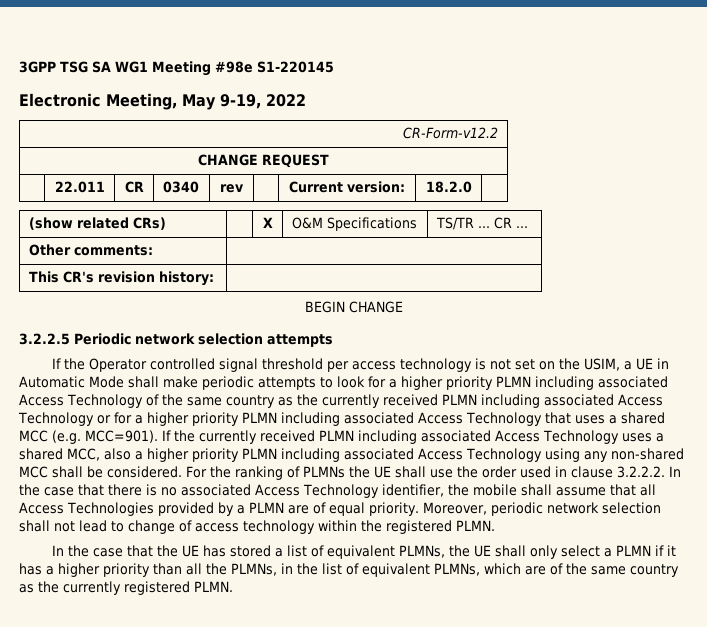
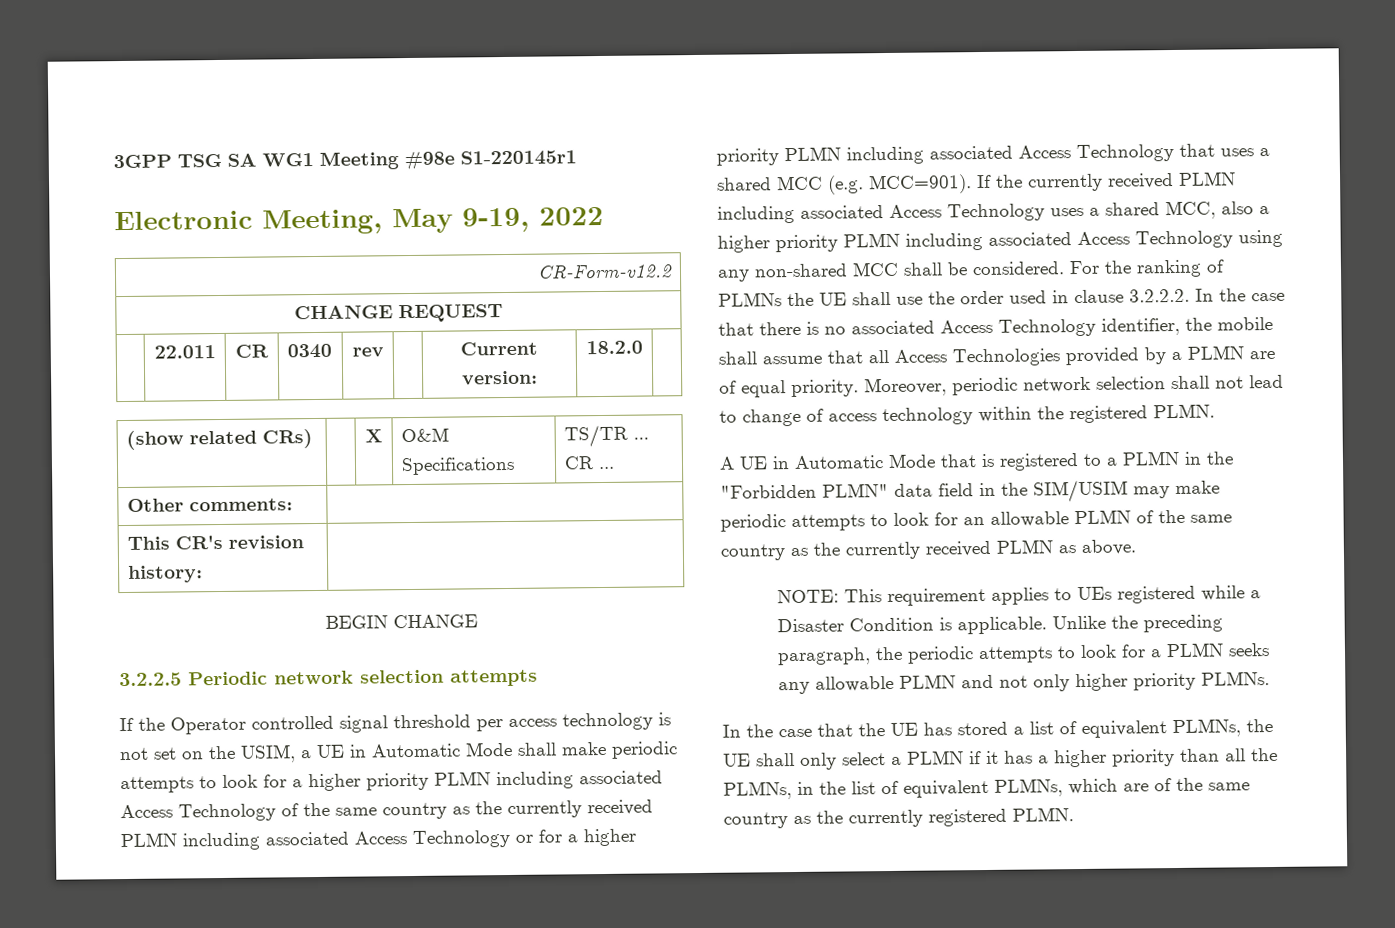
[257,61,334,73] S1-220145 -> [460,150,577,166] S1-220145r1
(495, 525) none -> [719,450,1234,471] [720,479,1220,503] [720,509,1232,532] [720,539,1136,561] [776,585,1261,607] [776,614,1223,635] [776,642,1270,666] [777,671,1270,695] // A UE in Automatic Mode that is registered to a PLMN in the "Forbidden PLMN" data field in the SIM/USIM may make periodic attempts to look for an allowable PLMN of the same country as the currently received PLMN as above. // NOTE: This requirement applies to UEs registered while a Disaster Condition is applicable. Unlike the preceding paragraph, the periodic attempts to look for a PLMN seeks any allowable PLMN and not only higher priority PLMNs.

